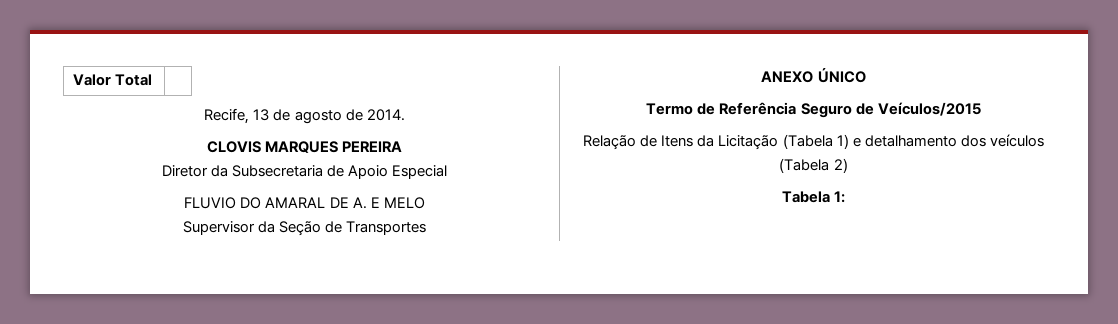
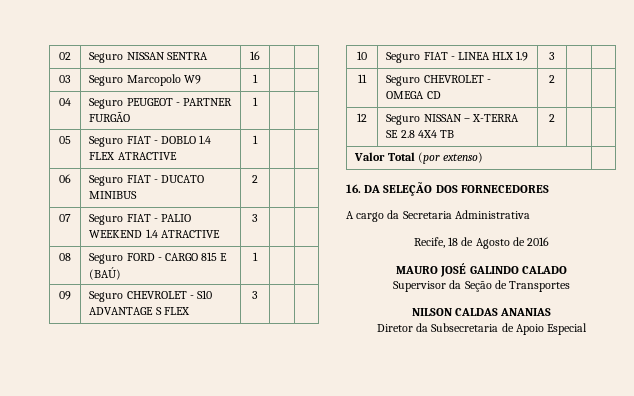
[72,74,152,86] [204,108,405,124] [206,141,403,153] Valor Total | // Recife, 13 de agosto de 2014. // CLOVIS MARQUES PEREIRA -> [59,52,71,60] [89,52,208,63] [250,51,260,60] [59,75,71,83] [89,74,201,86] [253,74,258,83] [59,98,71,106] [89,98,232,109] [89,112,131,122] [253,97,258,106] [59,136,71,144] [89,135,212,147] [89,152,177,160] [253,135,258,144] [59,174,71,183] [89,175,204,186] [89,191,138,199] [252,175,258,183] [59,214,71,222] [89,214,191,225] [89,229,220,238] [252,214,258,222] [59,253,71,261] [89,252,228,264] [89,267,122,280] [253,252,258,261] [59,291,71,300] [89,290,212,302] [89,307,190,315] [252,291,258,299] [357,51,367,60] [386,51,529,63] [549,52,555,60] [358,74,367,83] [386,75,491,86] [386,91,441,99] [549,75,555,83] [357,113,367,122] [386,114,519,125] [386,130,454,138] [549,114,555,122] [354,152,483,164] [346,182,549,196] [346,210,530,222] [413,237,550,249] [396,263,567,277] [393,280,570,292] [411,308,552,316] 02 | Seguro NISSAN SENTRA | 16 | | // 03 | Seguro Marcopolo W9 | 1 | | // 04 | Seguro PEUGEOT - PARTNER FURGÃO | 1 | | // 05 | Seguro FIAT - DOBLO 1.4 FLEX ATRACTIVE | 1 | | // 06 | Seguro FIAT - DUCATO MINIBUS | 2 | | // 07 | Seguro FIAT - PALIO WEEKEND 1.4 ATRACTIVE | 3 | | // 08 | Seguro FORD - CARGO 815 E (BAÚ) | 1 | | // 09 | Seguro CHEVROLET - S10 ADVANTAGE S FLEX | 3 | | // 10 | Seguro FIAT - LINEA HLX 1.9 | 3 | | // 11 | Seguro CHEVROLET - OMEGA CD | 2 | | // 12 | Seguro NISSAN – X-TERRA SE 2.8 4X4 TB | 2 | | // Valor Total (por extenso) | // 16. DA SELEÇÃO DOS FORNECEDORES // A cargo da Secretaria Administrativa // Recife, 18 de Agosto de 2016 // MAURO JOSÉ GALINDO CALADO // Supervisor da Seção de Transportes // NILSON CALDAS ANANIAS
[184,197,425,209] [182,221,427,236] [761,68,866,83] [646,102,981,118] [583,134,1044,150] [779,158,848,173] [781,191,846,203] // FLUVIO DO AMARAL DE A. E MELO // Supervisor da Seção de Transportes // ANEXO ÚNICO // Termo de Referência Seguro de Veículos/2015 // Relação de Itens da Licitação (Tabela 1) e detalhamento dos veículos (Tabela 2) // Tabela 1: -> (588, 329) none

